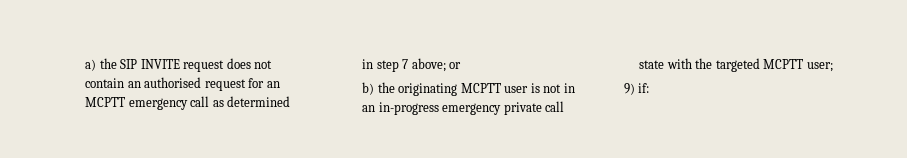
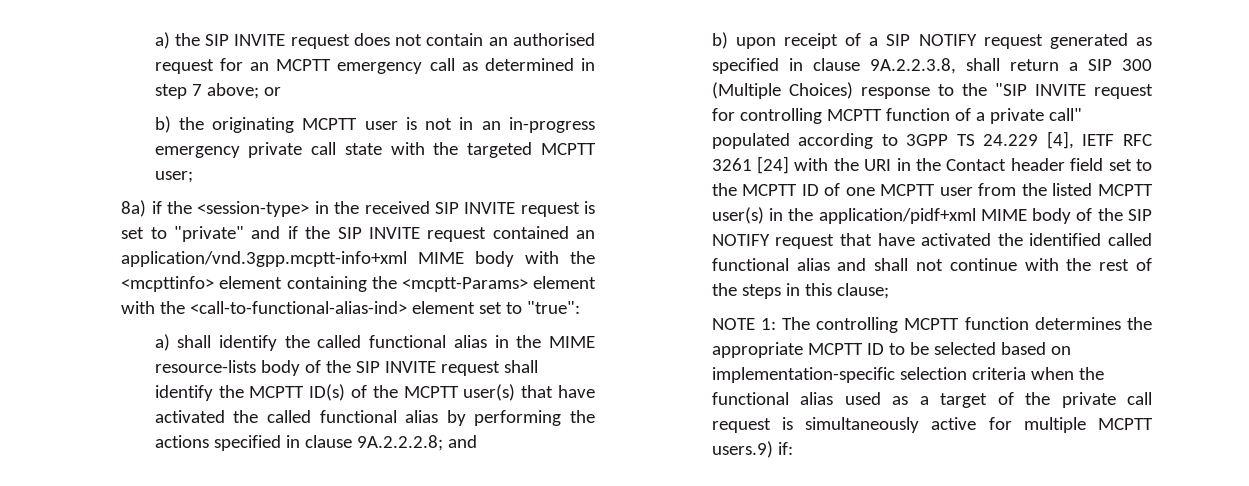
[623,83,635,95] 9) -> [121,200,595,217] [121,226,595,242] [121,251,595,267] [121,276,596,292] [121,301,581,314] [154,334,595,351] [154,360,538,376] [154,384,595,401] [154,410,595,426] [154,435,477,451] [711,32,1152,49] [711,58,1152,74] [711,82,1153,99] [711,108,1082,124] [711,131,1152,149] [711,156,1152,174] [711,183,1153,196] [711,207,1152,224] [711,233,1152,249] [711,258,1152,271] [711,283,889,299] [711,317,1152,333] [711,342,1071,358] [711,367,1104,383] [711,392,1152,408] [711,417,1153,433] [711,441,773,458] 8a) if the <session-type> in the received SIP INVITE request is set to "private" and if the SIP INVITE request contained an application/vnd.3gpp.mcptt-info+xml MIME body with the <mcpttinfo> element containing the <mcptt-Params> element with the <call-to-functional-alias-ind> element set to "true": // a) shall identify the called functional alias in the MIME resource-lists body of the SIP INVITE request shall identify the MCPTT ID(s) of the MCPTT user(s) that have activated the called functional alias by performing the actions specified in clause 9A.2.2.2.8; and // b) upon receipt of a SIP NOTIFY request generated as specified in clause 9A.2.2.3.8, shall return a SIP 300 (Multiple Choices) response to the "SIP INVITE request for controlling MCPTT function of a private call" populated according to 3GPP TS 24.229 [4], IETF RFC 3261 [24] with the URI in the Contact header field set to the MCPTT ID of one MCPTT user from the listed MCPTT user(s) in the application/pidf+xml MIME body of the SIP NOTIFY request that have activated the identified called functional alias and shall not continue with the rest of the steps in this clause; // NOTE 1: The controlling MCPTT function determines the appropriate MCPTT ID to be selected based on implementation-specific selection criteria when the functional alias used as a target of the private call request is simultaneously active for multiple MCPTT users.9)

